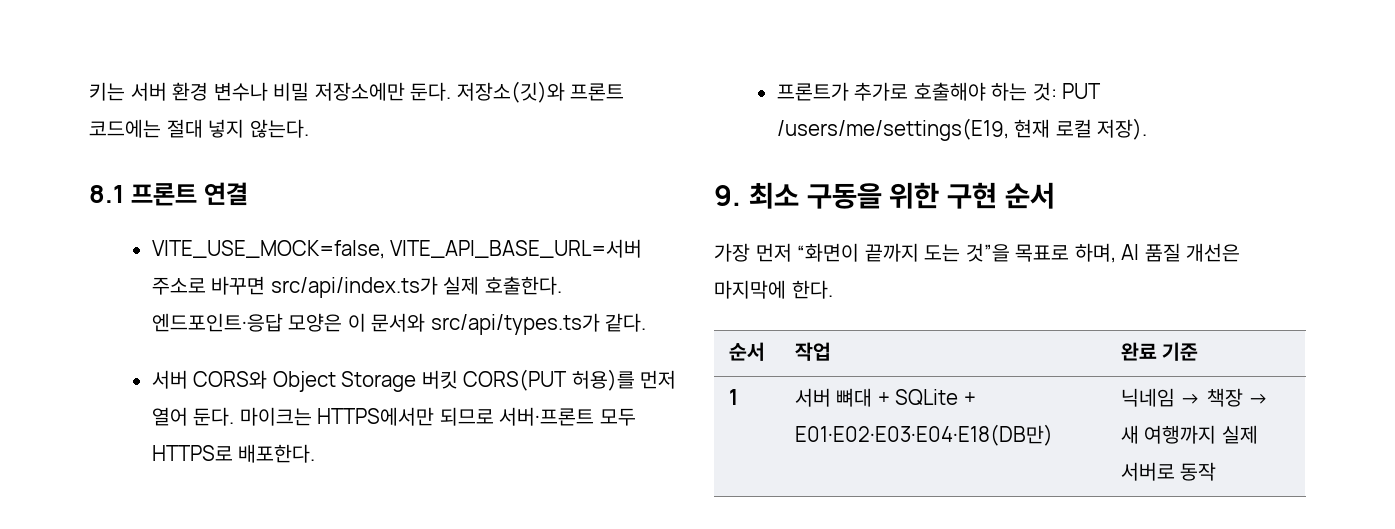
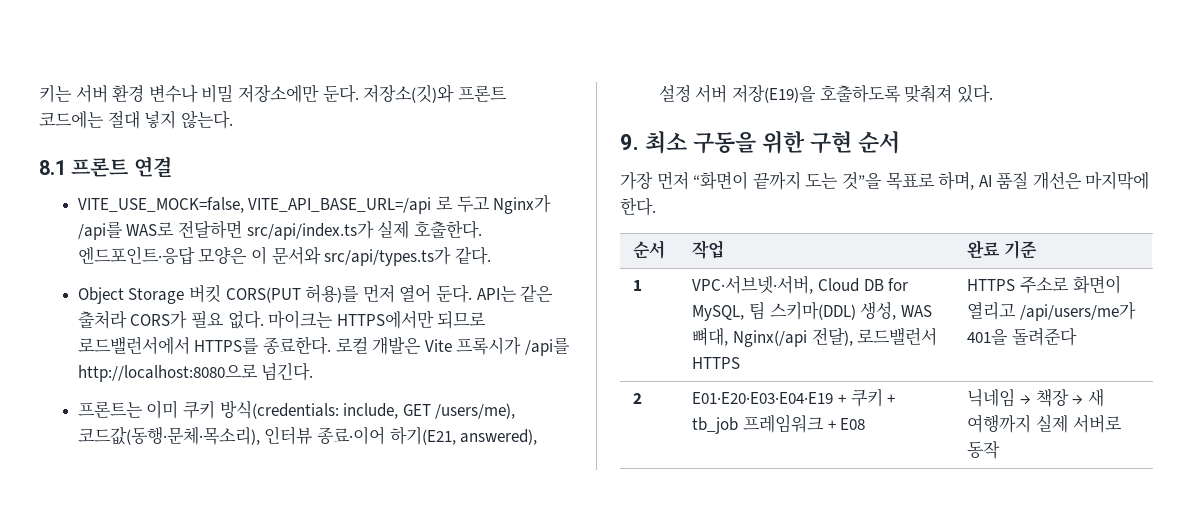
[390,239,643,258] [151,276,266,295] VITE_API_BASE_URL=서버 주소로 바꾸면 -> [248,195,552,214] [77,220,243,240] VITE_API_BASE_URL=/api 로 두고 Nginx가 /api를 WAS로 전달하면
[151,370,268,389] 서버 CORS와 -> (491, 255) none
[239,407,636,426] [151,444,316,463] [776,82,1102,101] [776,118,1148,141] 마이크는 HTTPS에서만 되므로 서버·프론트 모두 HTTPS로 배포한다. // 프론트가 추가로 호출해야 하는 것: PUT /users/me/settings(E19, 현재 로컬 저장). -> [476,284,554,302] [77,310,487,329] [77,336,570,356] [77,362,314,382] [77,400,516,419] [77,426,538,445] [658,84,993,103] API는 같은 출처라 CORS가 필요 없다. 마이크는 HTTPS에서만 되므로 로드밸런서에서 HTTPS를 종료한다. 로컬 개발은 Vite 프록시가 /api를 http://localhost:8080으로 넘긴다. // 프론트는 이미 쿠키 방식(credentials: include, GET /users/me), 코드값(동행·문체·목소리), 인터뷰 종료·이어 하기(E21, answered), 설정 서버 저장(E19)을 호출하도록 맞춰져 있다.
[794,388,976,407] [794,424,1053,446] 서버 뼈대 + SQLite + E01·E02·E03·E04·E18(DB만) -> [692,275,909,294] [692,301,932,321] [692,327,938,347] [692,357,741,369] [967,275,1121,294] [967,302,1136,321] [967,328,1077,346] [633,393,643,404] [692,389,896,407] [692,414,866,434] VPC·서브넷·서버, Cloud DB for MySQL, 팀 스키마(DDL) 생성, WAS 뼈대, Nginx(/api 전달), 로드밸런서 HTTPS | HTTPS 주소로 화면이 열리고 /api/users/me가 401을 돌려준다 // 2 | E01·E20·E03·E04·E19 + 쿠키 + tb_job 프레임워크 + E08

